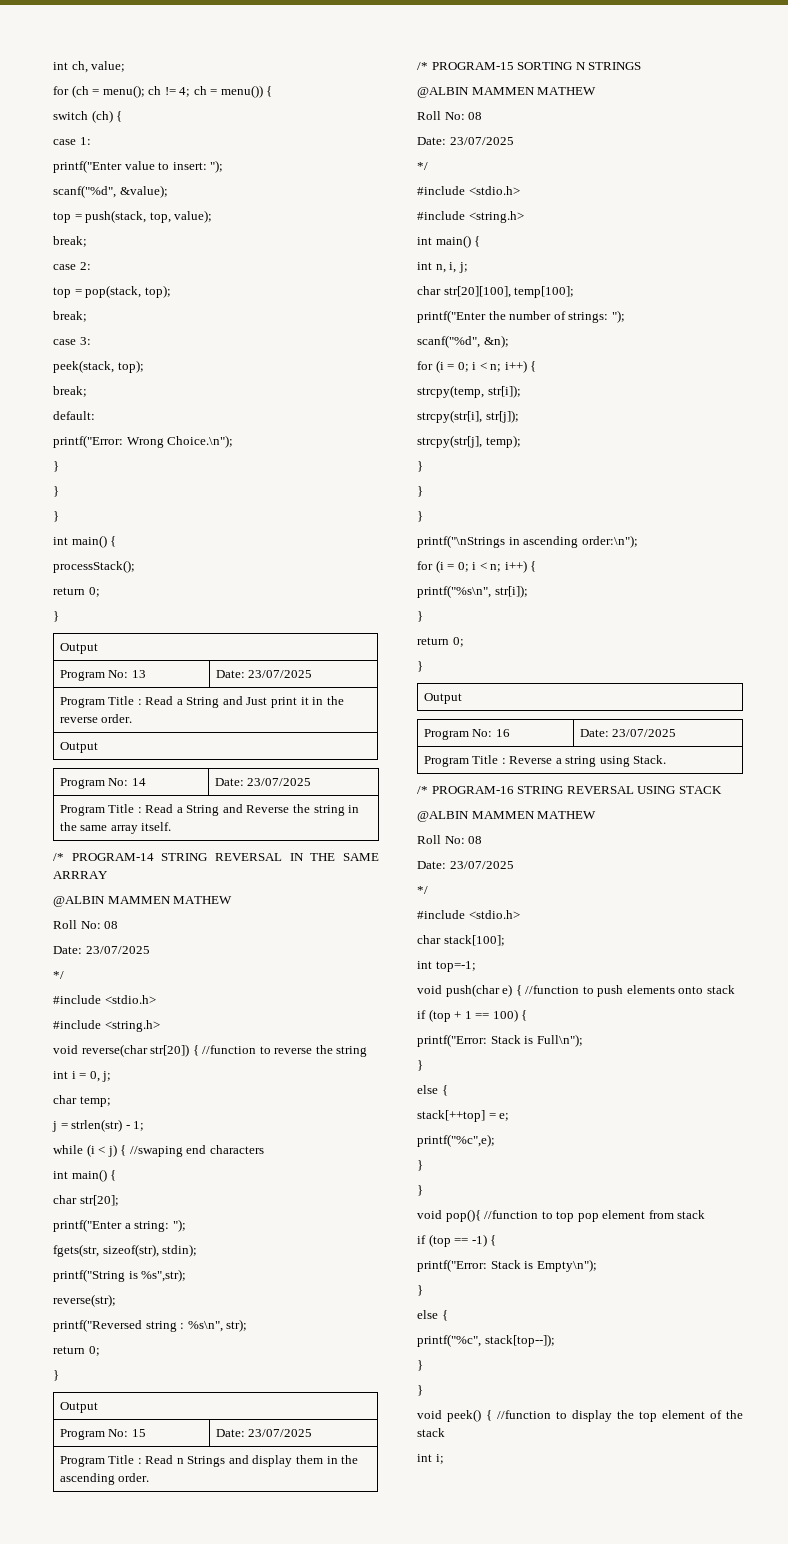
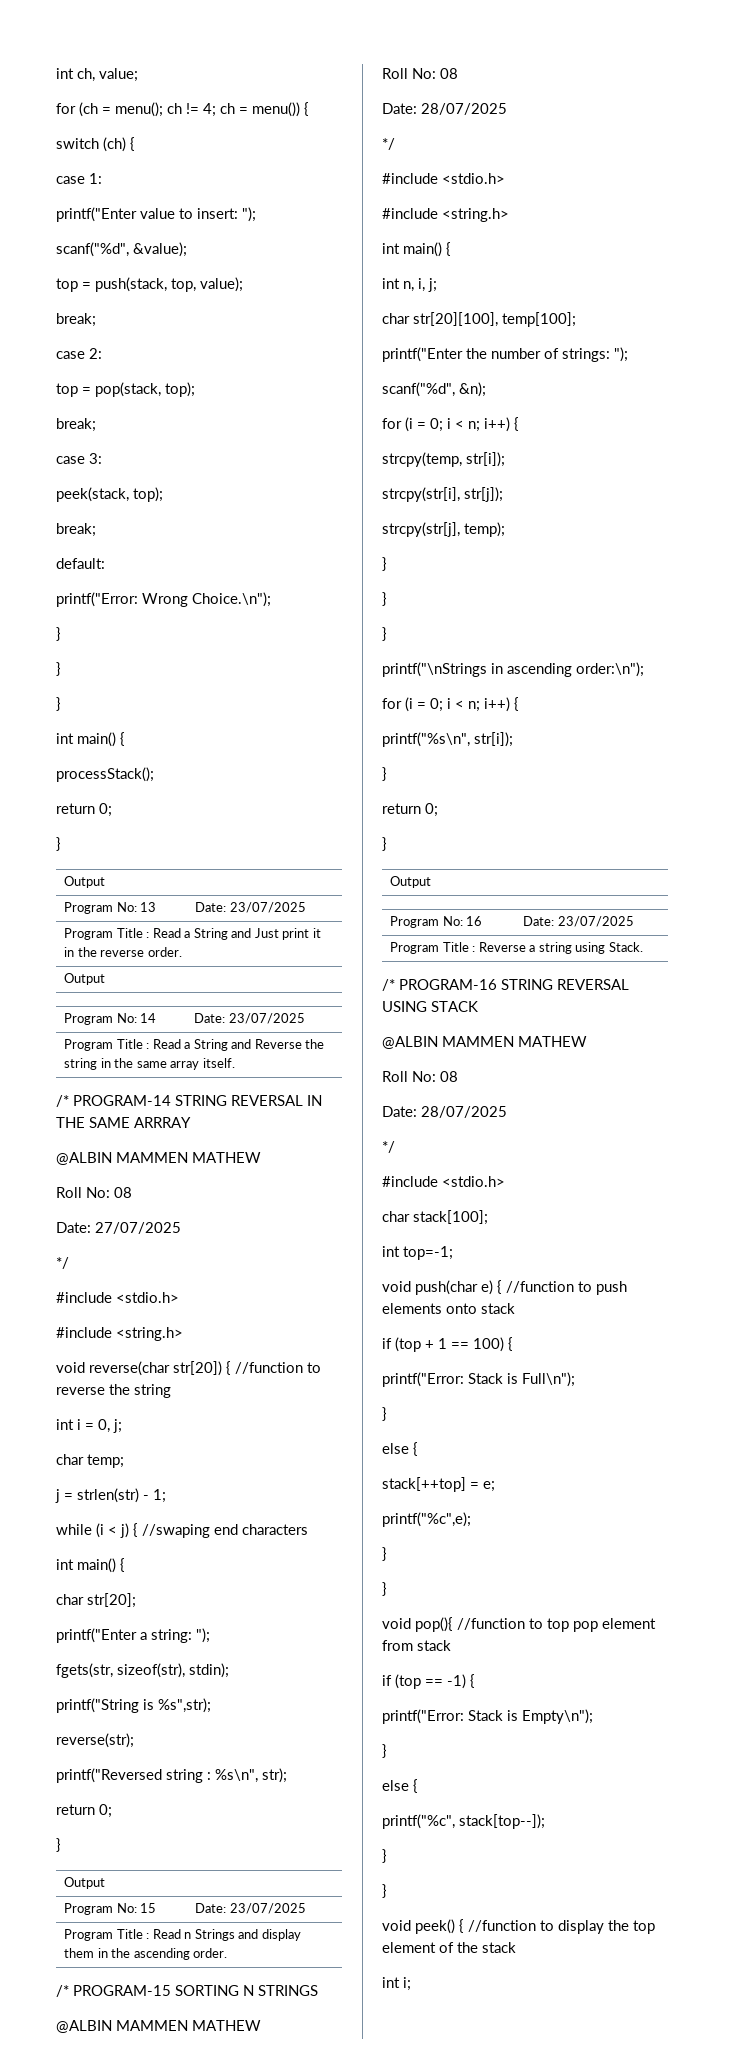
[85,946,150,954] 23/07/2025 -> [95,1222,181,1234] 27/07/2025
[449,137,514,145] 23/07/2025 -> [421,103,507,115] 28/07/2025
[449,861,514,869] 23/07/2025 -> [421,1106,507,1118] 28/07/2025

